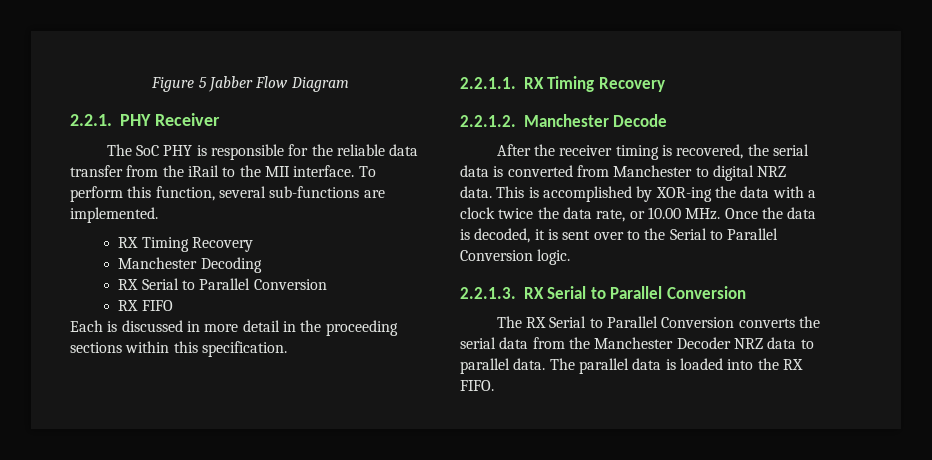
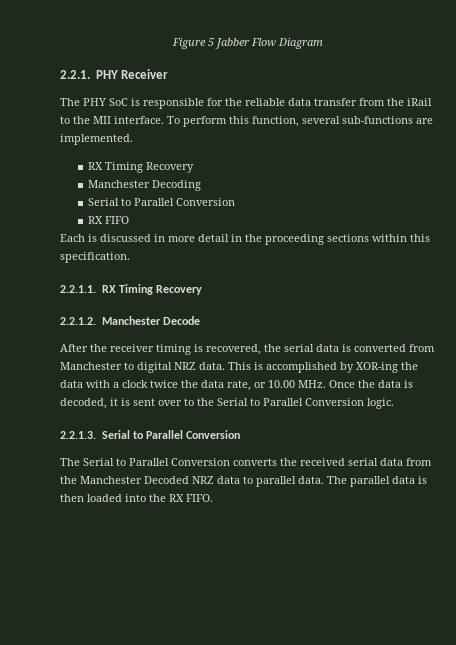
[136,145,193,156] SoC PHY -> [83,98,128,106] PHY SoC
[118,279,139,290] RX -> (202, 185) none
[524,287,544,299] RX -> (96, 435) none
[526,317,547,328] RX -> (80, 462) none
(821, 322) none -> [300,458,345,466] received
[676,337,731,349] Decoder -> [144,476,189,484] Decoded
(676, 364) none -> [60,494,84,502] then

